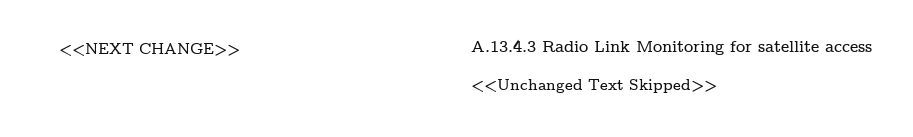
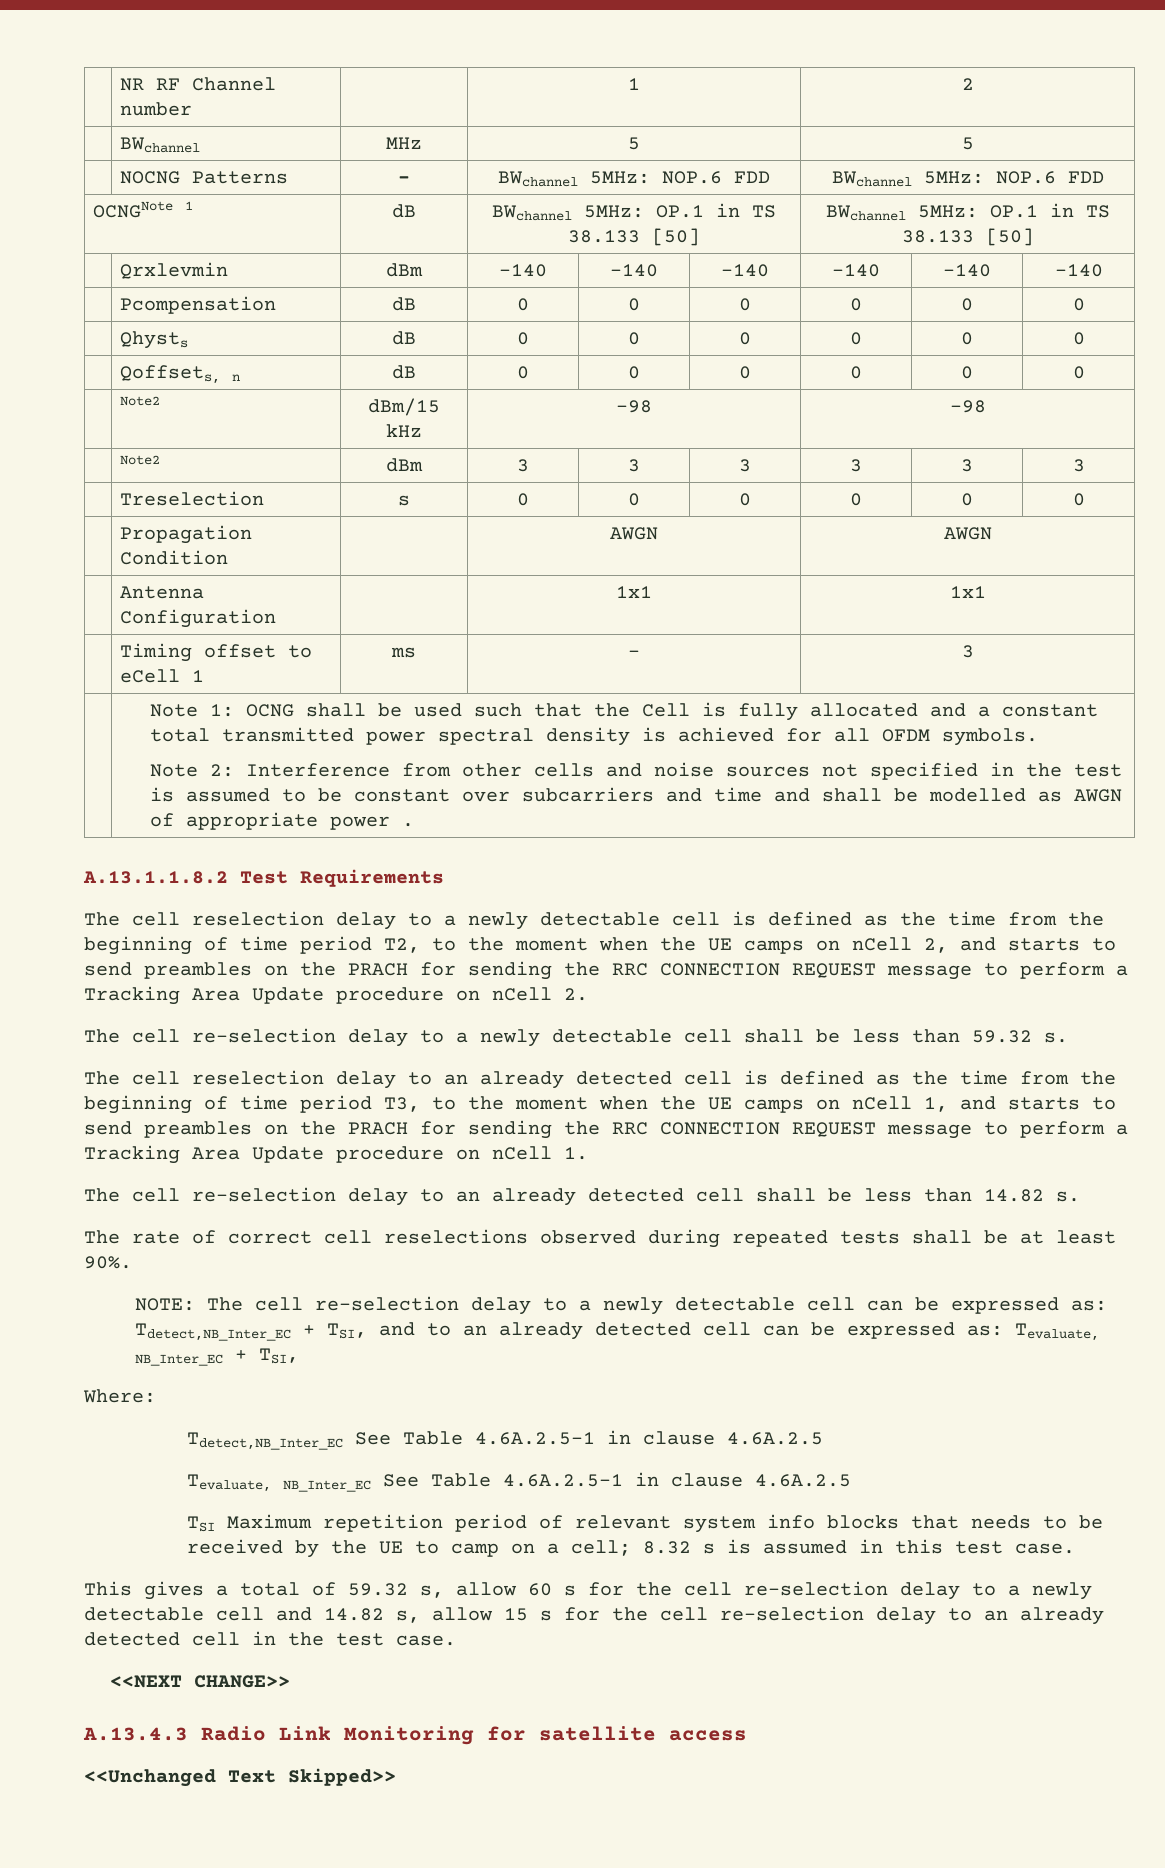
(58, 49) none -> [119,77,276,91] [119,102,192,116] [628,78,640,90] [961,78,974,90] [119,137,200,153] [386,137,422,149] [628,137,640,150] [961,137,974,150] [119,171,288,184] [398,176,410,183] [498,171,770,187] [831,171,1104,187] [92,201,193,218] [392,204,416,218] [492,203,776,221] [568,228,700,246] [825,203,1110,221] [901,228,1034,246] [119,262,228,279] [386,263,423,277] [499,264,547,277] [610,264,658,277] [721,264,769,277] [832,264,880,277] [943,264,991,277] [1054,264,1103,277] [119,296,276,314] [392,297,416,311] [517,298,529,311] [628,298,640,311] [739,298,751,311] [850,298,862,311] [961,298,973,311] [1072,298,1085,311] [119,331,188,349] [392,331,416,345] [517,332,529,345] [628,332,640,345] [739,332,751,345] [850,332,862,345] [961,332,973,345] [1072,332,1085,345] [119,365,240,384] [392,365,416,379] [517,366,529,379] [628,366,640,379] [739,366,751,379] [850,366,862,379] [961,366,973,379] [1072,366,1085,379] [119,396,160,406] [368,398,440,416] [386,424,422,437] [616,400,652,413] [949,400,986,413] [119,455,160,465] [386,458,423,472] [517,459,529,472] [628,459,640,472] [739,459,751,472] [850,459,862,472] [961,459,973,472] [1072,459,1085,472] [119,491,264,506] [398,495,410,506] [517,493,529,506] [628,493,640,506] [739,493,751,506] [850,493,862,506] [961,493,973,506] [1072,493,1085,506] [119,525,252,544] [119,550,228,565] [610,527,658,540] [943,527,992,540] [119,586,204,599] [119,609,276,628] [616,586,652,598] [949,586,986,598] [119,643,312,662] [119,669,204,683] [391,647,416,658] [628,650,640,657] [961,645,974,658] [150,702,1099,721] [150,727,1039,746] [150,762,1123,780] [150,787,1123,802] [150,812,415,830] [83,869,444,887] [84,911,1104,930] [84,936,1116,955] [84,961,1128,980] [84,986,588,1005] [84,1028,1068,1047] [84,1070,1116,1089] [84,1095,1116,1114] [84,1120,1128,1139] [84,1145,588,1164] [84,1187,1080,1206] [84,1229,1116,1248] [84,1256,132,1269] [135,1296,1108,1315] [135,1322,1100,1341] [135,1348,300,1366] [83,1389,156,1403] [186,1430,823,1450] [186,1472,851,1492] [186,1514,1103,1533] [186,1539,1075,1558] [84,1581,1092,1600] [84,1606,1104,1625] [84,1631,456,1646] | NR RF Channel number | | 1 | 2 // | BWchannel | MHz | 5 | 5 // | NOCNG Patterns | - | BWchannel 5MHz: NOP.6 FDD | BWchannel 5MHz: NOP.6 FDD // OCNGNote 1 | dB | BWchannel 5MHz: OP.1 in TS 38.133 [50] | BWchannel 5MHz: OP.1 in TS 38.133 [50] // | Qrxlevmin | dBm | -140 | -140 | -140 | -140 | -140 | -140 // | Pcompensation | dB | 0 | 0 | 0 | 0 | 0 | 0 // | Qhysts | dB | 0 | 0 | 0 | 0 | 0 | 0 // | Qoffsets, n | dB | 0 | 0 | 0 | 0 | 0 | 0 // | Note2 | dBm/15 kHz | -98 | -98 // | Note2 | dBm | 3 | 3 | 3 | 3 | 3 | 3 // | Treselection | s | 0 | 0 | 0 | 0 | 0 | 0 // | Propagation Condition | | AWGN | AWGN // | Antenna Configuration | | 1x1 | 1x1 // | Timing offset to eCell 1 | ms | - | 3 // | Note 1: OCNG shall be used such that the Cell is fully allocated and a constant total transmitted power spectral density is achieved for all OFDM symbols. // Note 2: Interference from other cells and noise sources not specified in the test is assumed to be constant over subcarriers and time and shall be modelled as AWGN of appropriate power . // A.13.1.1.8.2 Test Requirements // The cell reselection delay to a newly detectable cell is defined as the time from the beginning of time period T2, to the moment when the UE camps on nCell 2, and starts to send preambles on the PRACH for sending the RRC CONNECTION REQUEST message to perform a Tracking Area Update procedure on nCell 2. // The cell re-selection delay to a newly detectable cell shall be less than 59.32 s. // The cell reselection delay to an already detected cell is defined as the time from the beginning of time period T3, to the moment when the UE camps on nCell 1, and starts to send preambles on the PRACH for sending the RRC CONNECTION REQUEST message to perform a Tracking Area Update procedure on nCell 1. // The cell re-selection delay to an already detected cell shall be less than 14.82 s. // The rate of correct cell reselections observed during repeated tests shall be at least 90%. // NOTE: The cell re-selection delay to a newly detectable cell can be expressed as: Tdetect,NB_Inter_EC + TSI, and to an already detected cell can be expressed as: Tevaluate, NB_Inter_EC + TSI, // Where: // Tdetect,NB_Inter_EC See Table 4.6A.2.5-1 in clause 4.6A.2.5 // Tevaluate, NB_Inter_EC See Table 4.6A.2.5-1 in clause 4.6A.2.5 // TSI Maximum repetition period of relevant system info blocks that needs to be received by the UE to camp on a cell; 8.32 s is assumed in this test case. // This gives a total of 59.32 s, allow 60 s for the cell re-selection delay to a newly detectable cell and 14.82 s, allow 15 s for the cell re-selection delay to an already detected cell in the test case. //

